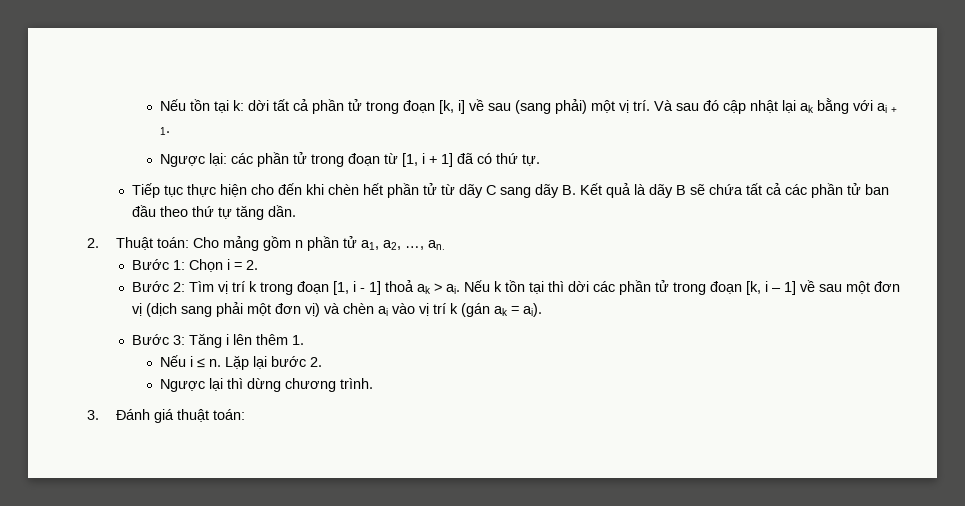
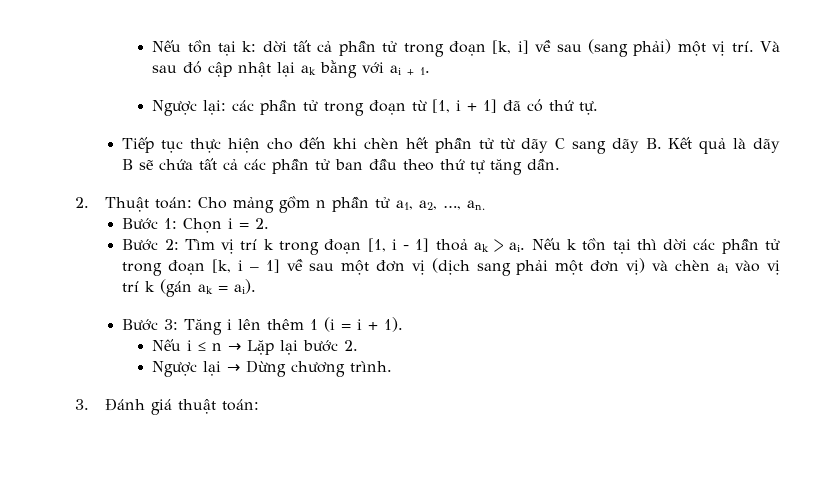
[291,335,304,345] 1. -> [310,317,404,332] 1 (i = i + 1).
[209,359,222,367] n. -> [212,343,242,351] n →
[227,378,282,392] thì dừng -> [227,360,287,377] → Dừng

